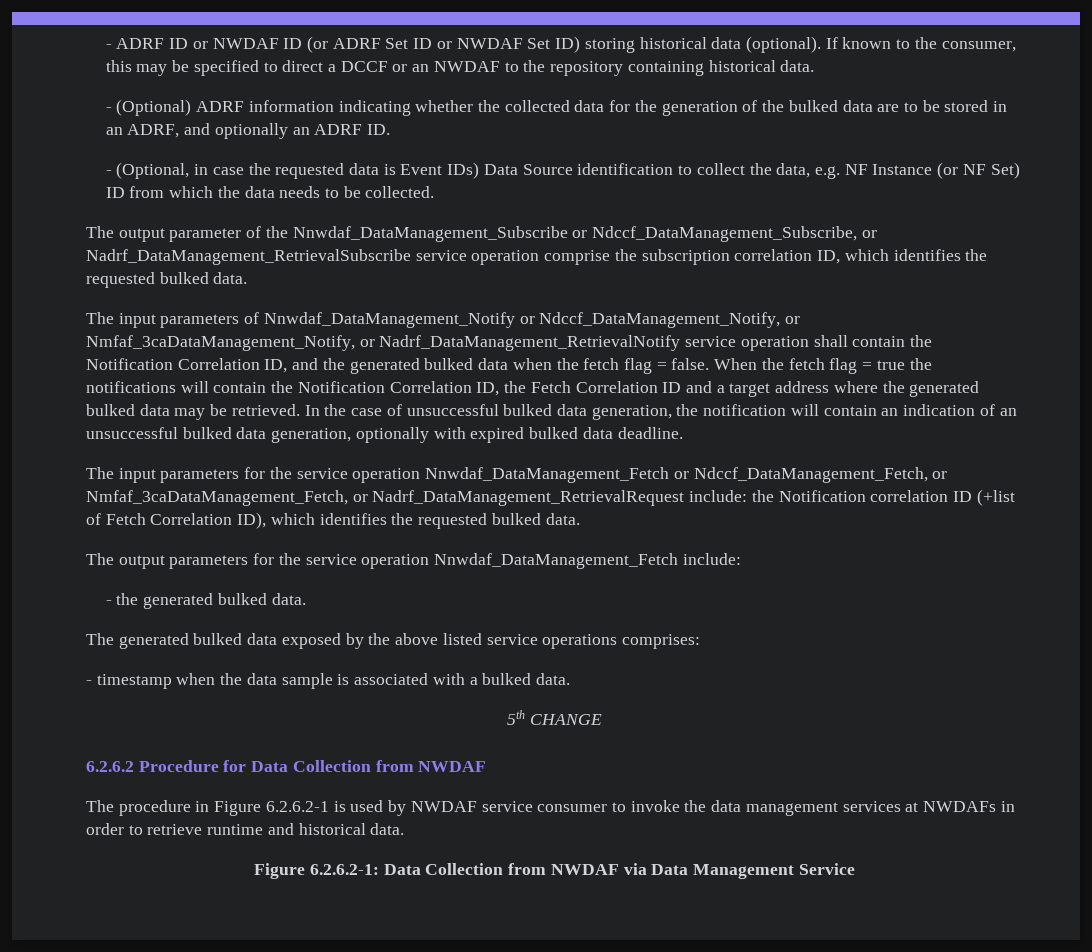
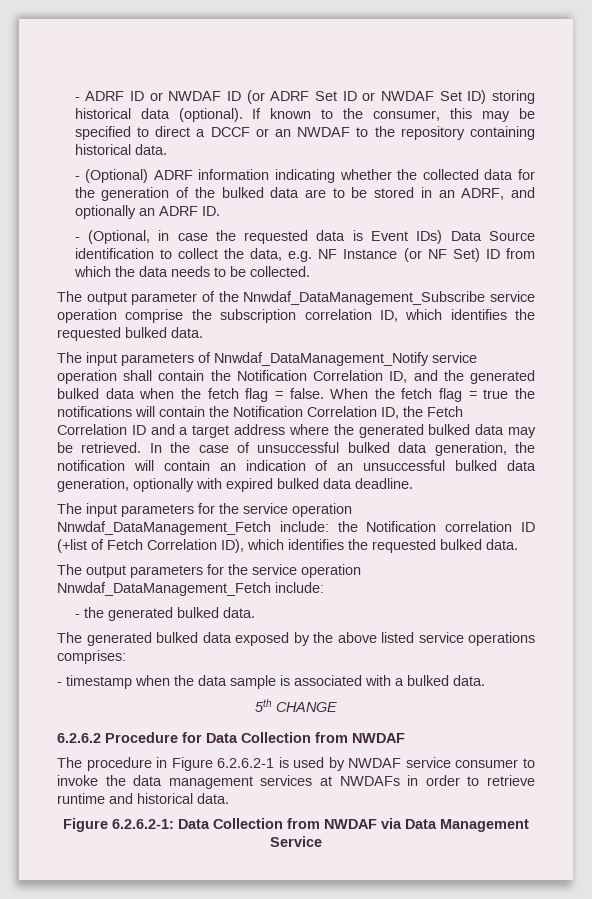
[572,226,877,242] [86,249,411,265] or Ndccf_DataManagement_Subscribe, or Nadrf_DataManagement_RetrievalSubscribe -> (486, 298) none
[519,312,801,328] [86,335,681,351] or Ndccf_DataManagement_Notify, or Nmfaf_3caDataManagement_Notify, or Nadrf_DataManagement_RetrievalNotify -> (429, 359) none
[673,467,948,483] [86,490,685,506] or Ndccf_DataManagement_Fetch, or Nmfaf_3caDataManagement_Fetch, or Nadrf_DataManagement_RetrievalRequest -> (271, 528) none

